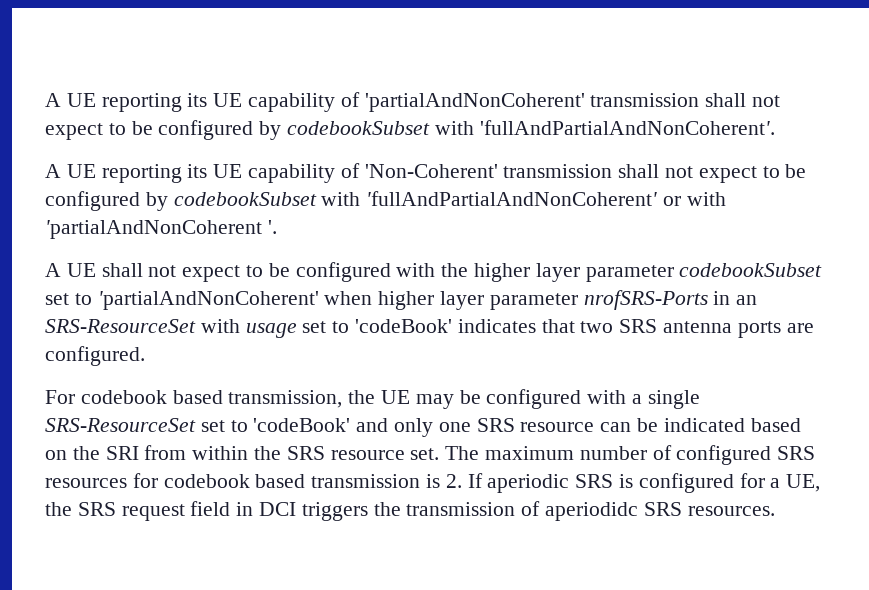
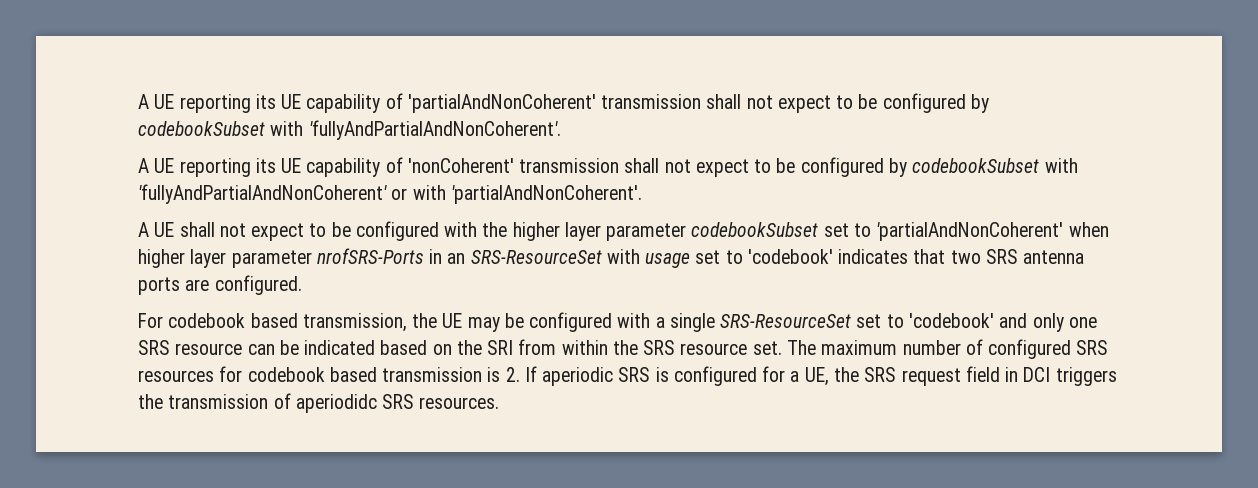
[479,120,775,135] [45,163,498,183] 'fullAndPartialAndNonCoherent'. // A UE reporting its UE capability of 'Non-Coherent' -> [308,120,561,140] [138,157,514,177] 'fullyAndPartialAndNonCoherent'. // A UE reporting its UE capability of 'nonCoherent'
[366,191,658,206] 'fullAndPartialAndNonCoherent' -> [138,184,387,204] 'fullyAndPartialAndNonCoherent'
[45,220,277,239] 'partialAndNonCoherent '. -> [450,185,642,204] 'partialAndNonCoherent'.
[355,319,453,333] 'codeBook' -> [747,249,833,264] 'codebook'
[253,418,351,432] 'codeBook' -> [908,313,994,328] 'codebook'

